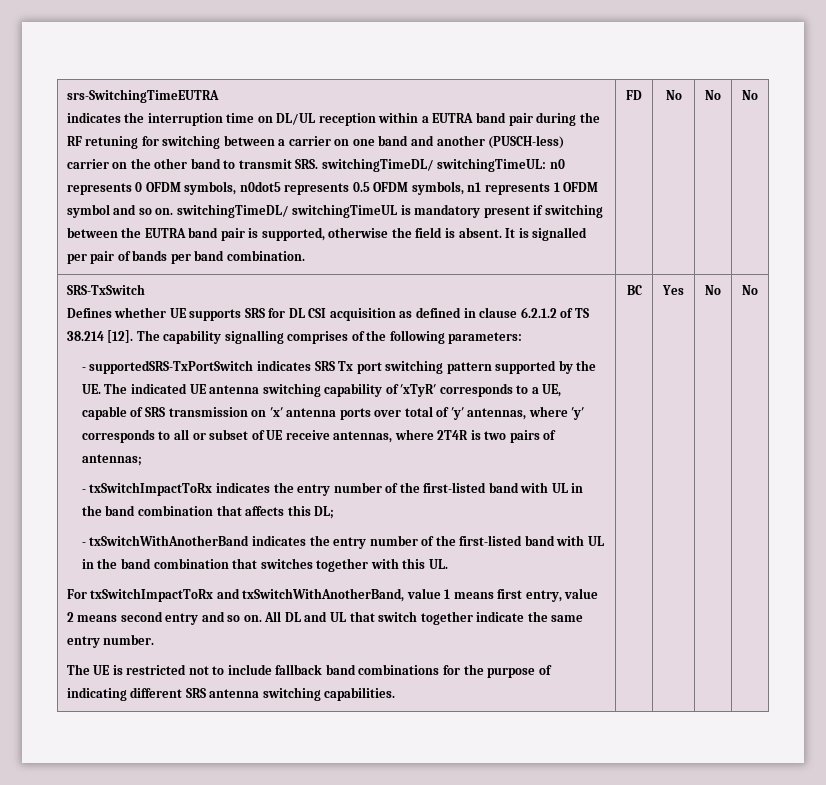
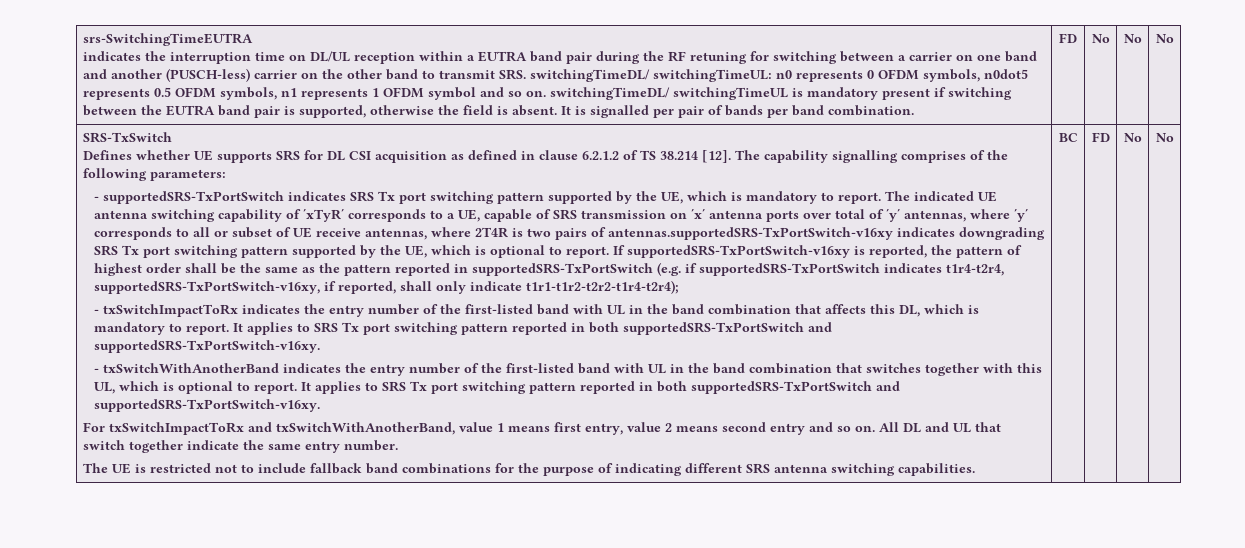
[81,384,101,394] UE. -> [660,191,881,204] UE, which is mandatory to report.
[81,454,142,466] antennas; -> [607,227,1045,240] [93,245,1022,258] [93,262,1004,276] [93,280,679,294] antennas.supportedSRS-TxPortSwitch-v16xy indicates downgrading SRS Tx port switching pattern supported by the UE, which is optional to report. If supportedSRS-TxPortSwitch-v16xy is reported, the pattern of highest order shall be the same as the pattern reported in supportedSRS-TxPortSwitch (e.g. if supportedSRS-TxPortSwitch indicates t1r4-t2r4, supportedSRS-TxPortSwitch-v16xy, if reported, shall only indicate t1r1-t1r2-t2r2-t1r4-t2r4);
[314,506,335,519] DL; -> [898,304,979,317] [93,322,832,335] [93,340,320,353] DL, which is mandatory to report. It applies to SRS Tx port switching pattern reported in both supportedSRS-TxPortSwitch and supportedSRS-TxPortSwitch-v16xy.
[428,559,448,569] UL. -> [93,381,900,394] [93,399,320,412] UL, which is optional to report. It applies to SRS Tx port switching pattern reported in both supportedSRS-TxPortSwitch and supportedSRS-TxPortSwitch-v16xy.
[662,285,684,295] Yes -> [1091,132,1110,142] FD

